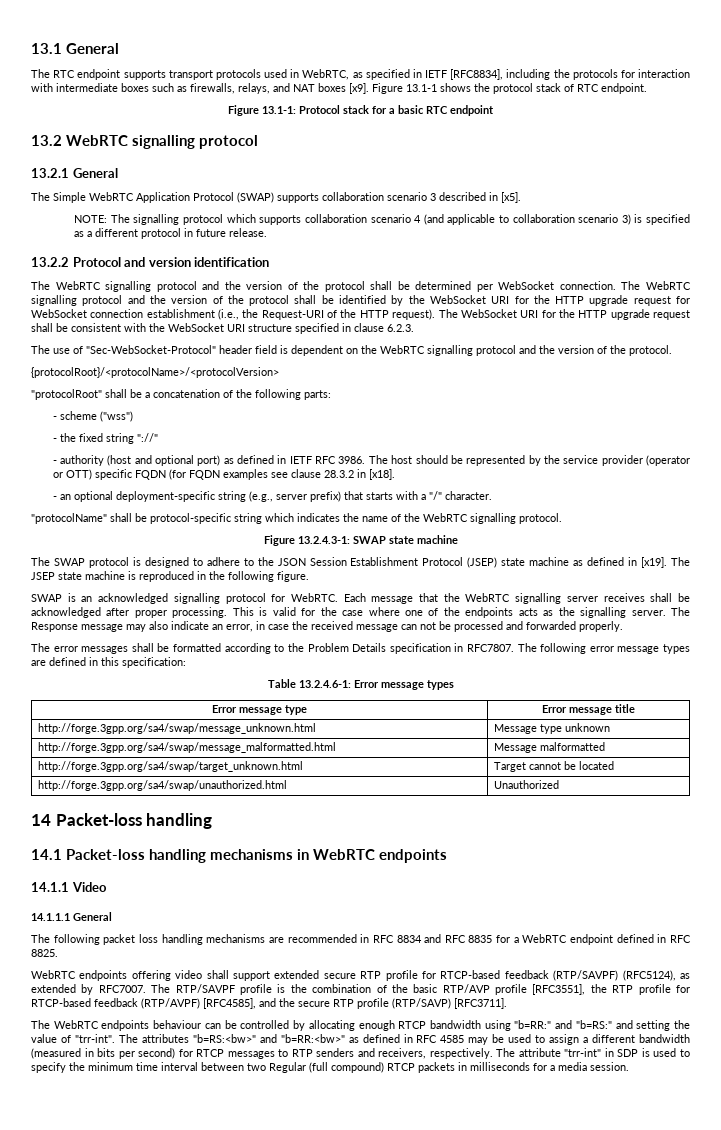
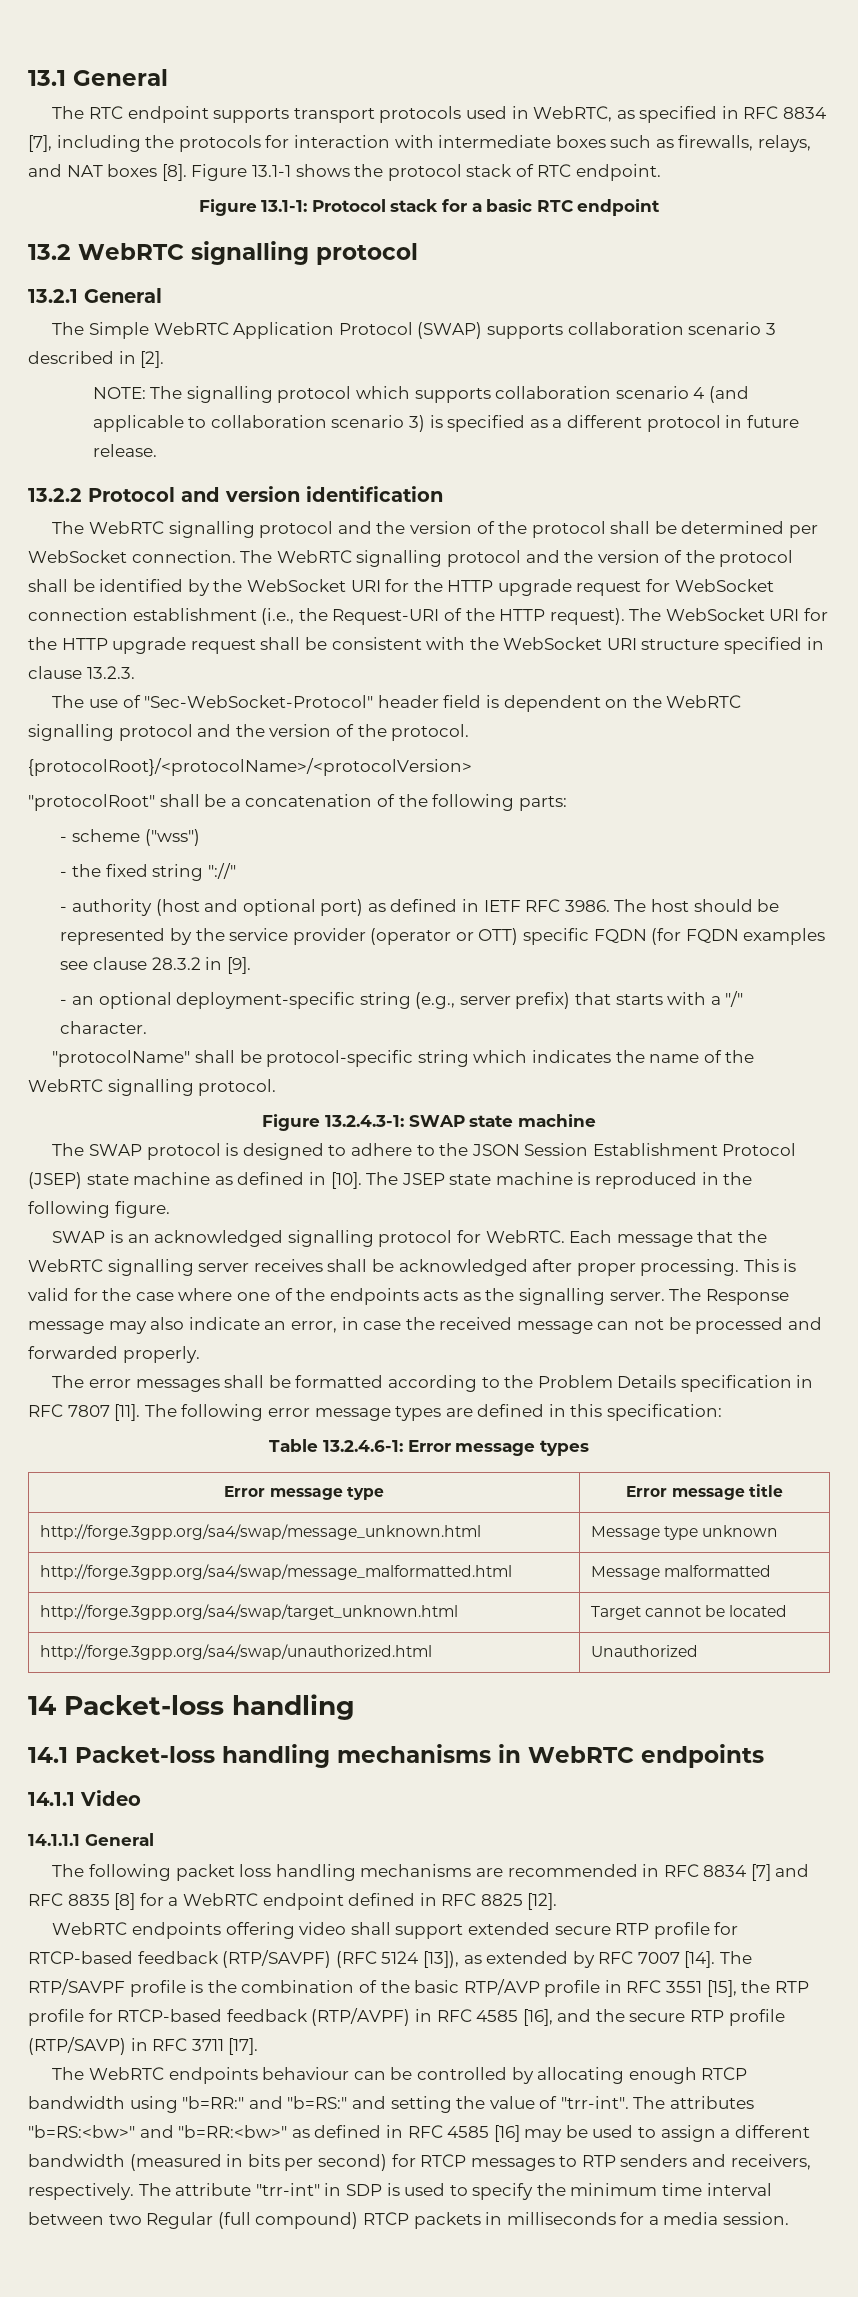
[425,69,504,80] IETF [RFC8834], -> [743,106,827,119] [28,135,52,152] RFC 8834 [7],
[349,83,369,94] [x9]. -> [161,164,187,181] [8].
[501,192,521,203] [x5]. -> [140,351,165,368] [2].
[387,324,414,332] 6.2.3. -> [86,666,135,679] 13.2.3.
[368,469,395,480] [x18]. -> [226,957,251,974] [9].
[641,557,668,568] [x19]. -> [330,1172,362,1189] [10].
[466,644,514,652] RFC7807. -> [28,1404,141,1421] RFC 7807 [11].
(422, 939) none -> [750,1864,771,1881] [7]
(493, 939) none -> [114,1893,136,1910] [8]
[31,949,58,957] 8825. -> [480,1893,558,1910] 8825 [12].
[622,970,690,981] [31,984,146,995] (RFC5124), as extended by RFC7007. -> [335,1951,716,1968] (RFC 5124 [13]), as extended by RFC 7007 [14].
[532,984,586,995] [RFC3551], -> [604,1980,737,1997] in RFC 3551 [15],
[203,998,256,1009] [RFC4585], -> [414,2009,553,2026] in RFC 4585 [16],
[454,998,507,1009] [RFC3711]. -> [130,2038,259,2055] in RFC 3711 [17].
(465, 1039) none -> [493,2125,520,2142] [16]

